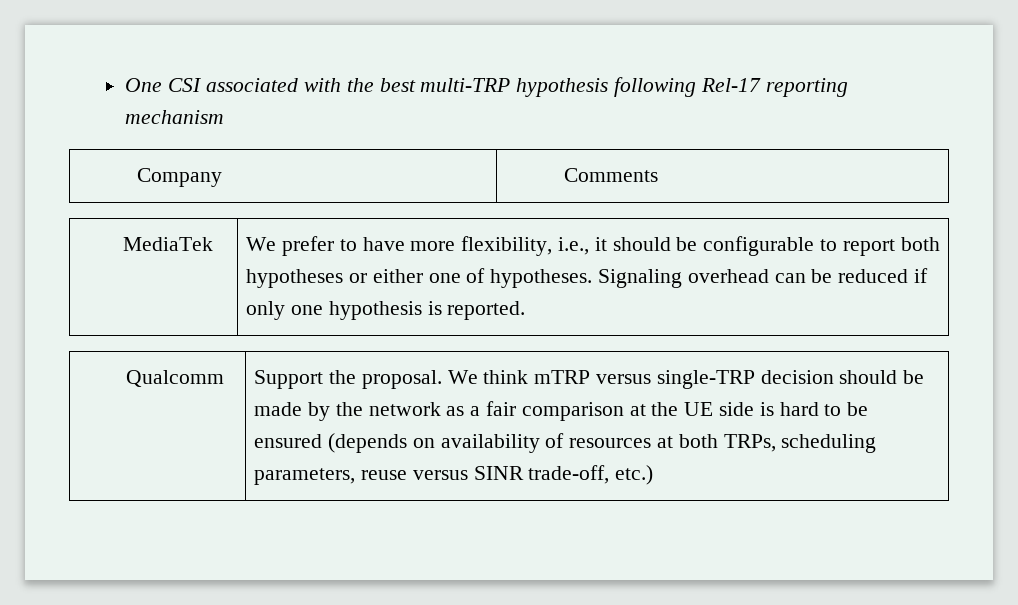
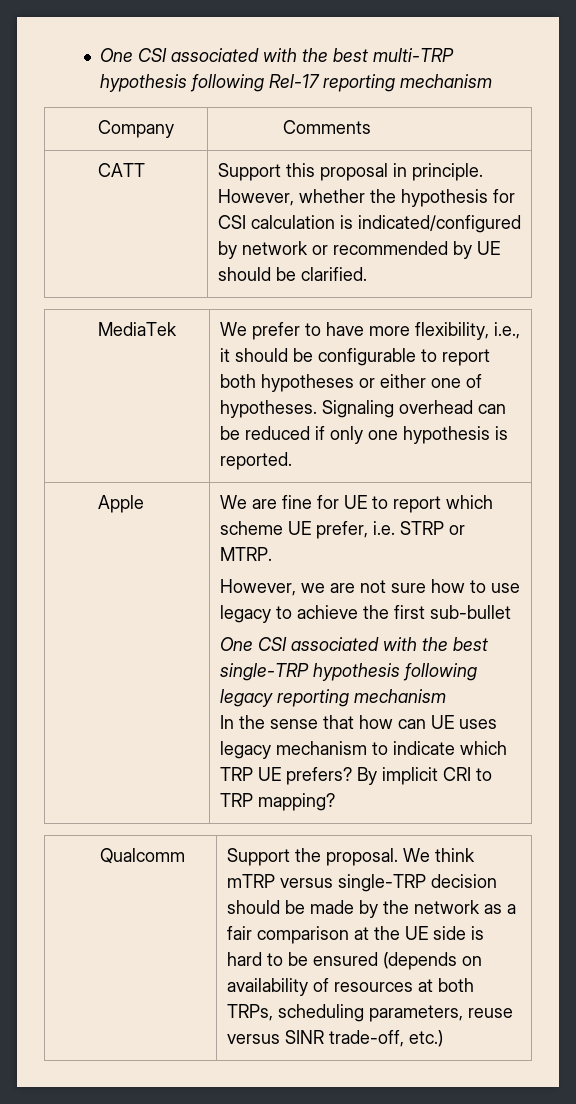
(659, 175) none -> [97,163,145,177] [217,163,483,181] [217,189,515,207] [217,215,521,233] [217,241,500,259] [217,267,367,281] // CATT | Support this proposal in principle. However, whether the hypothesis for CSI calculation is indicated/configured by network or recommended by UE should be clarified.
(526, 310) none -> [98,495,145,513] [219,495,493,513] [219,521,465,539] [219,547,272,561] [219,579,520,596] [219,605,511,623] [219,637,488,651] [219,663,477,681] [219,689,446,707] [219,715,497,729] [219,741,507,759] [219,767,492,785] [219,793,335,811] // Apple | We are fine for UE to report which scheme UE prefer, i.e. STRP or MTRP. // However, we are not sure how to use legacy to achieve the first sub-bullet // One CSI associated with the best single-TRP hypothesis following legacy reporting mechanism // In the sense that how can UE uses legacy mechanism to indicate which TRP UE prefers? By implicit CRI to TRP mapping?

